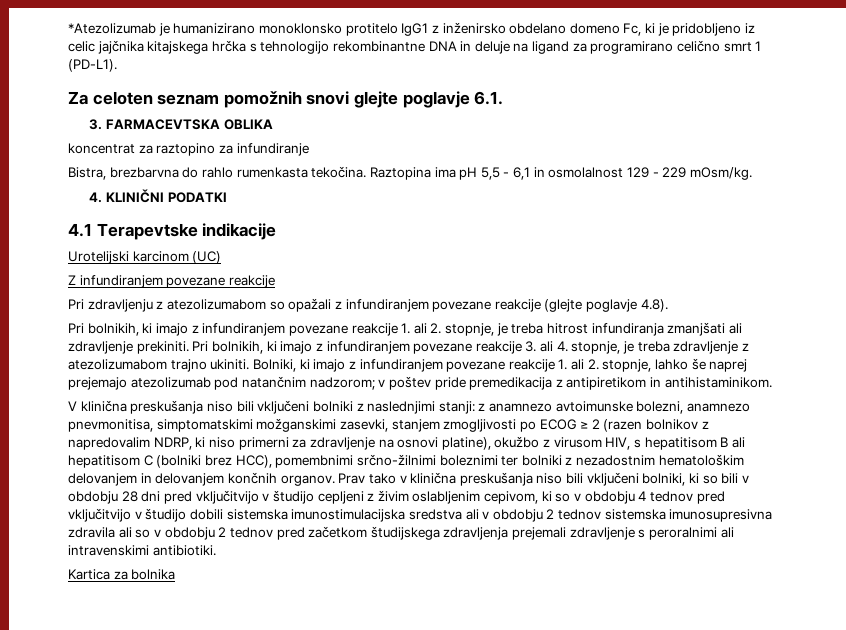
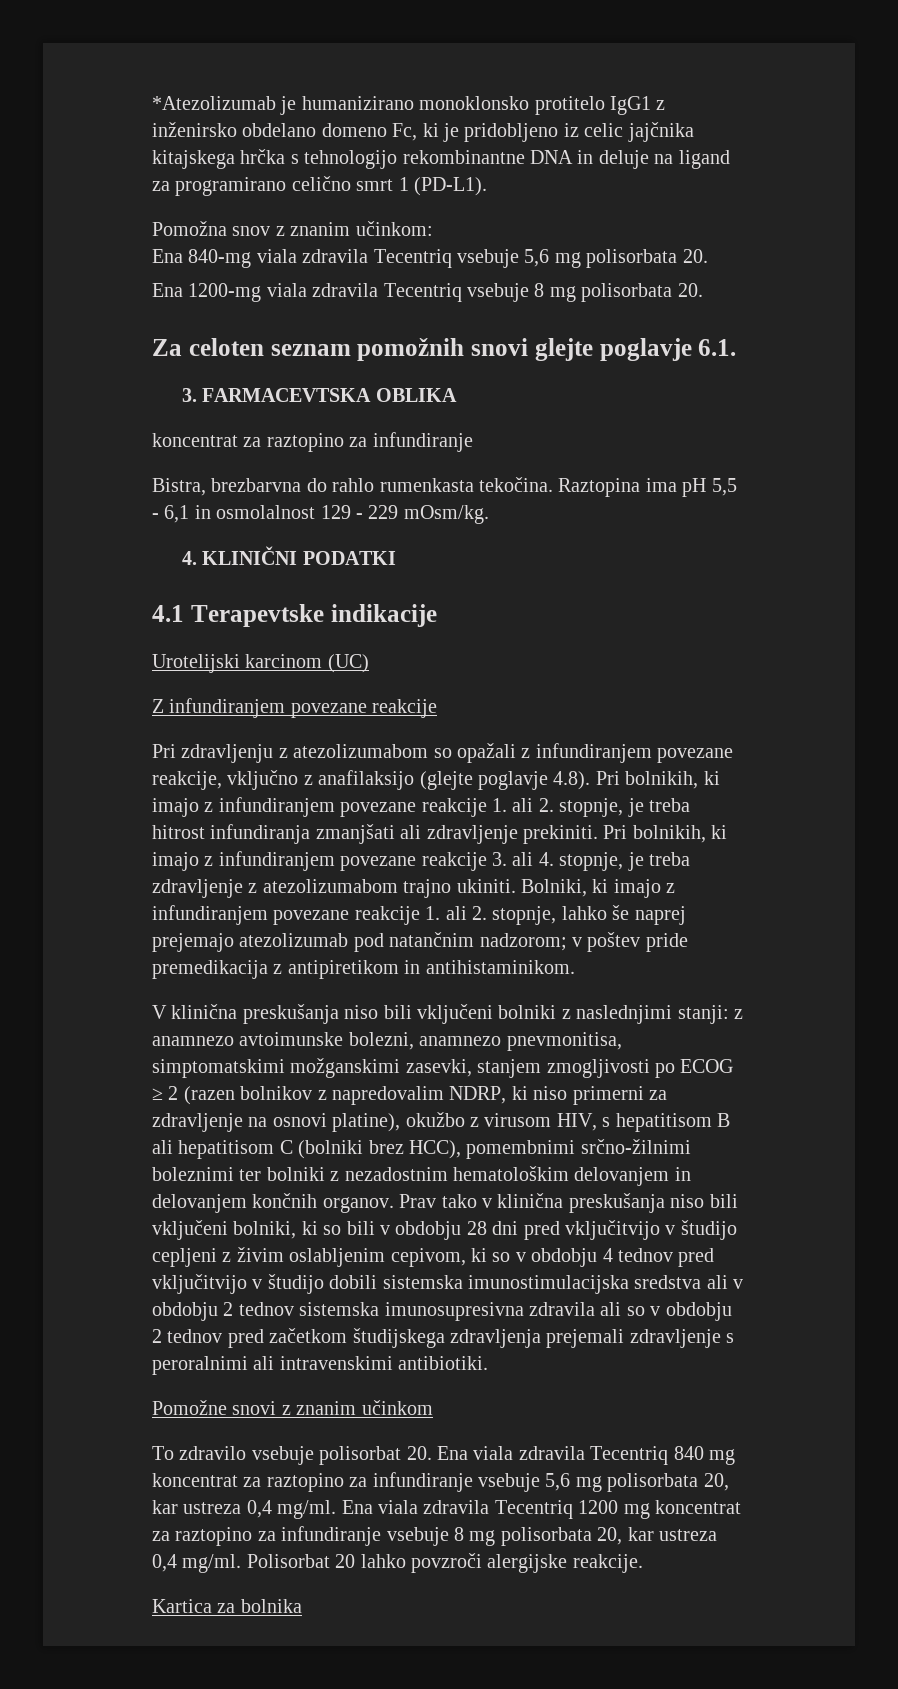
(117, 65) none -> [152,221,433,236] [152,249,708,268] [152,283,703,302] // Pomožna snov z znanim učinkom: // Ena 840-mg viala zdravila Tecentriq vsebuje 5,6 mg polisorbata 20. // Ena 1200-mg viala zdravila Tecentriq vsebuje 8 mg polisorbata 20.
[494,299,541,312] reakcije -> [152,770,415,790] reakcije, vključno z anafilaksijo
(668, 305) // -> (591, 780) none
(216, 550) none -> [152,1400,433,1415] [152,1446,735,1465] [152,1472,729,1492] [152,1500,741,1519] [152,1526,717,1546] [152,1553,643,1573] // Pomožne snovi z znanim učinkom // To zdravilo vsebuje polisorbat 20. Ena viala zdravila Tecentriq 840 mg koncentrat za raztopino za infundiranje vsebuje 5,6 mg polisorbata 20, kar ustreza 0,4 mg/ml. Ena viala zdravila Tecentriq 1200 mg koncentrat za raztopino za infundiranje vsebuje 8 mg polisorbata 20, kar ustreza 0,4 mg/ml. Polisorbat 20 lahko povzroči alergijske reakcije.

